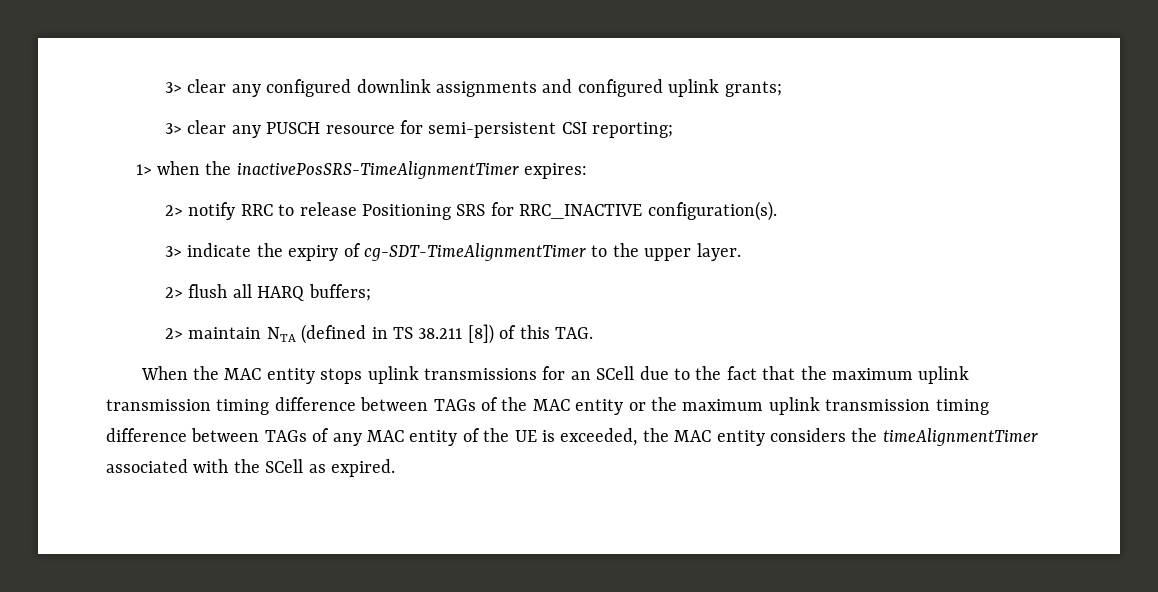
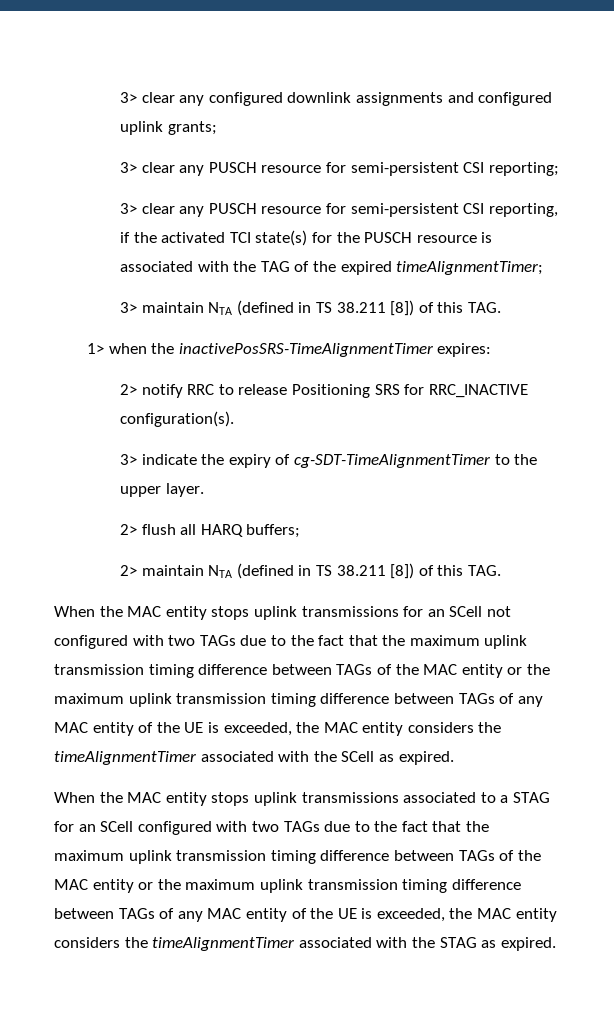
(674, 130) none -> [120,203,558,217] [120,230,493,246] [120,261,544,275] [120,300,501,316] // 3> clear any PUSCH resource for semi-persistent CSI reporting, if the activated TCI state(s) for the PUSCH resource is associated with the TAG of the expired timeAlignmentTimer; // 3> maintain NTA (defined in TS 38.211 [8]) of this TAG.
(635, 373) none -> [486,606,511,617] [54,635,236,649] not configured with two TAGs
(395, 468) none -> [54,792,550,806] [54,821,490,835] [54,850,541,864] [54,879,521,893] [54,908,557,922] [54,937,556,951] // When the MAC entity stops uplink transmissions associated to a STAG for an SCell configured with two TAGs due to the fact that the maximum uplink transmission timing difference between TAGs of the MAC entity or the maximum uplink transmission timing difference between TAGs of any MAC entity of the UE is exceeded, the MAC entity considers the timeAlignmentTimer associated with the STAG as expired.

